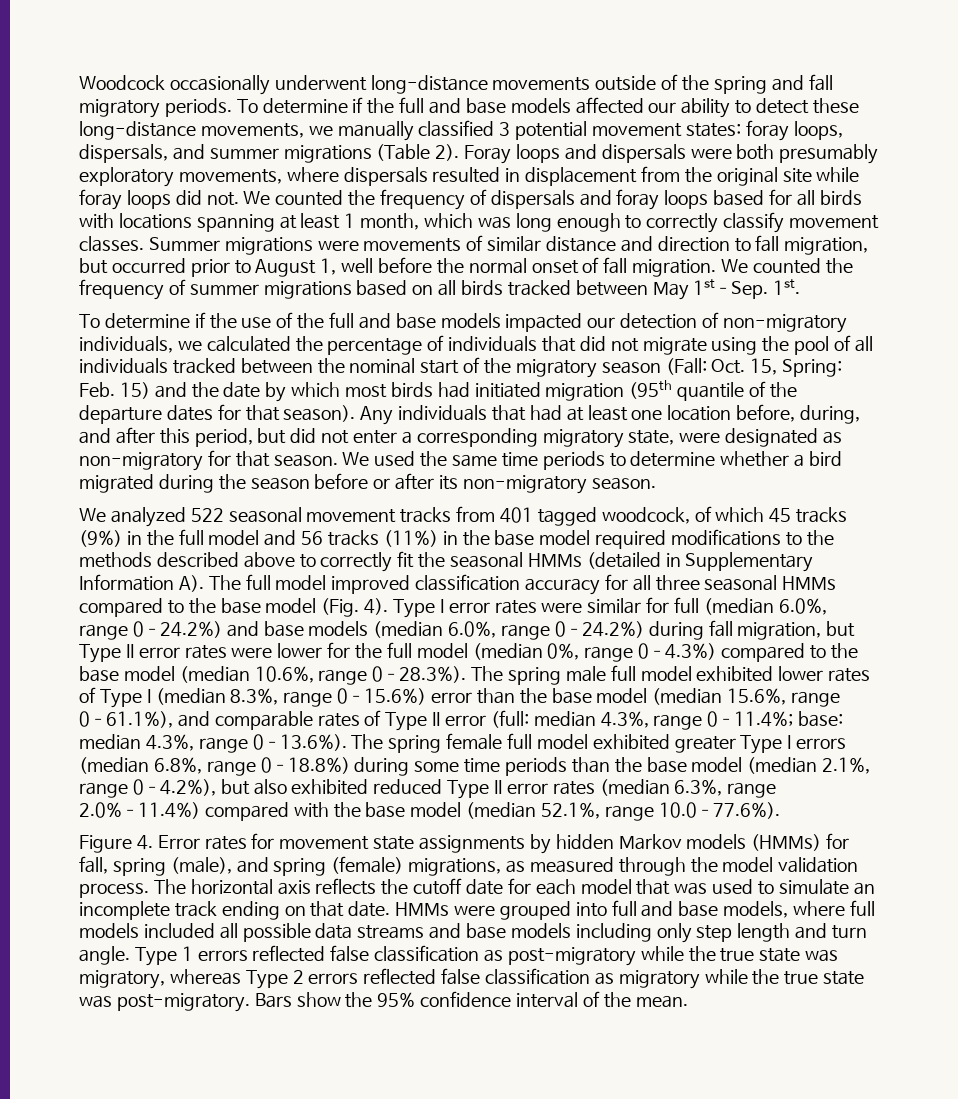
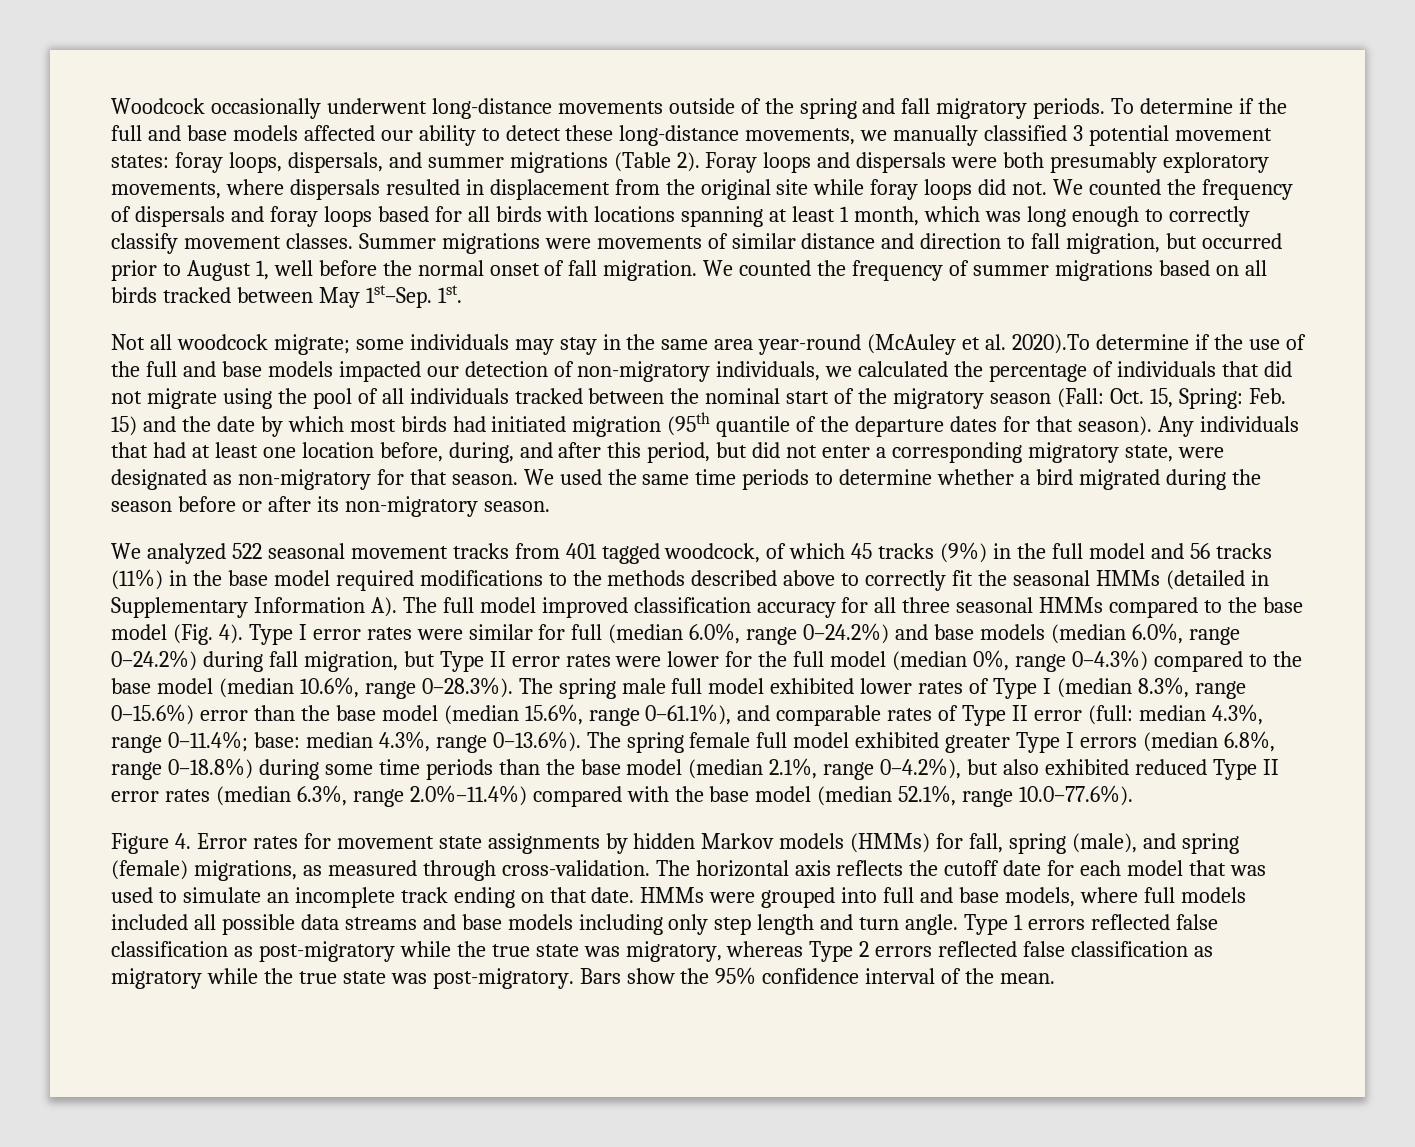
[79,314,100,328] To -> [111,334,1091,355] Not all woodcock migrate; some individuals may stay in the same area year-round (McAuley et al. 2020).To
[690,857,859,873] [79,883,149,898] the model validation process. -> [501,860,650,876] cross-validation.

